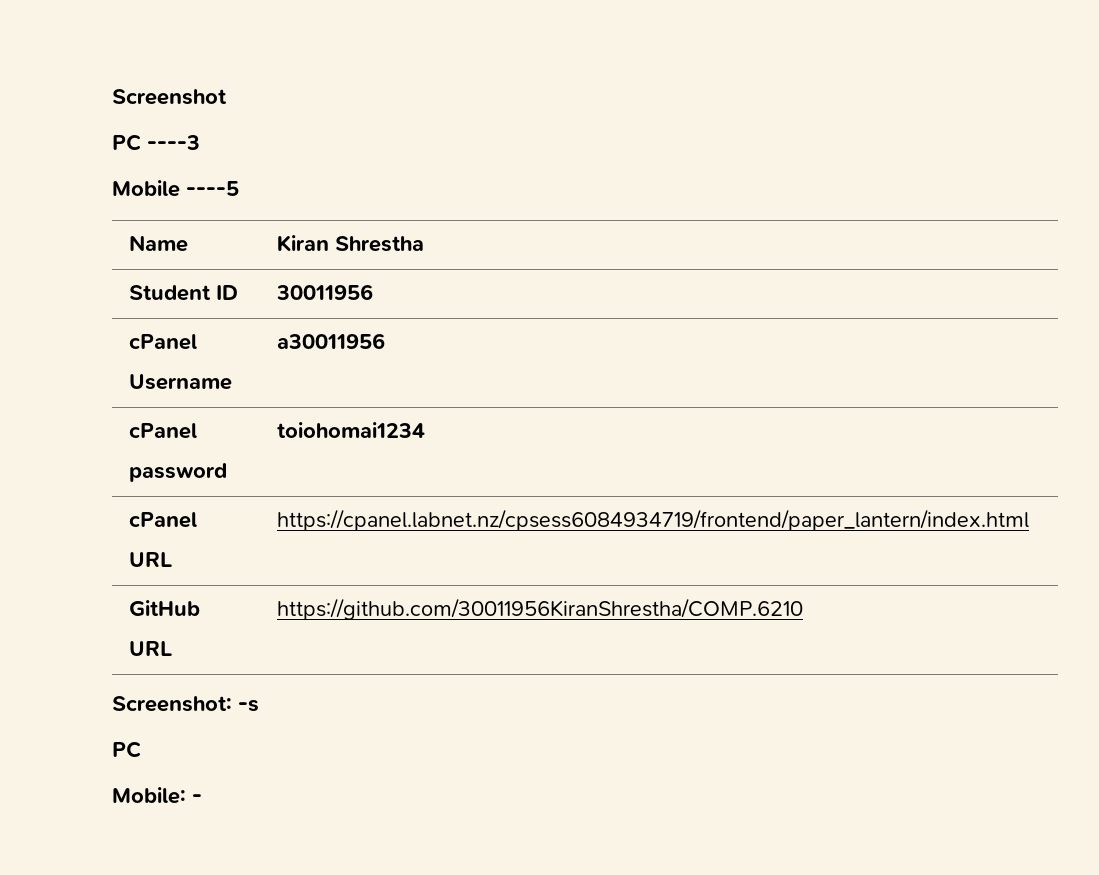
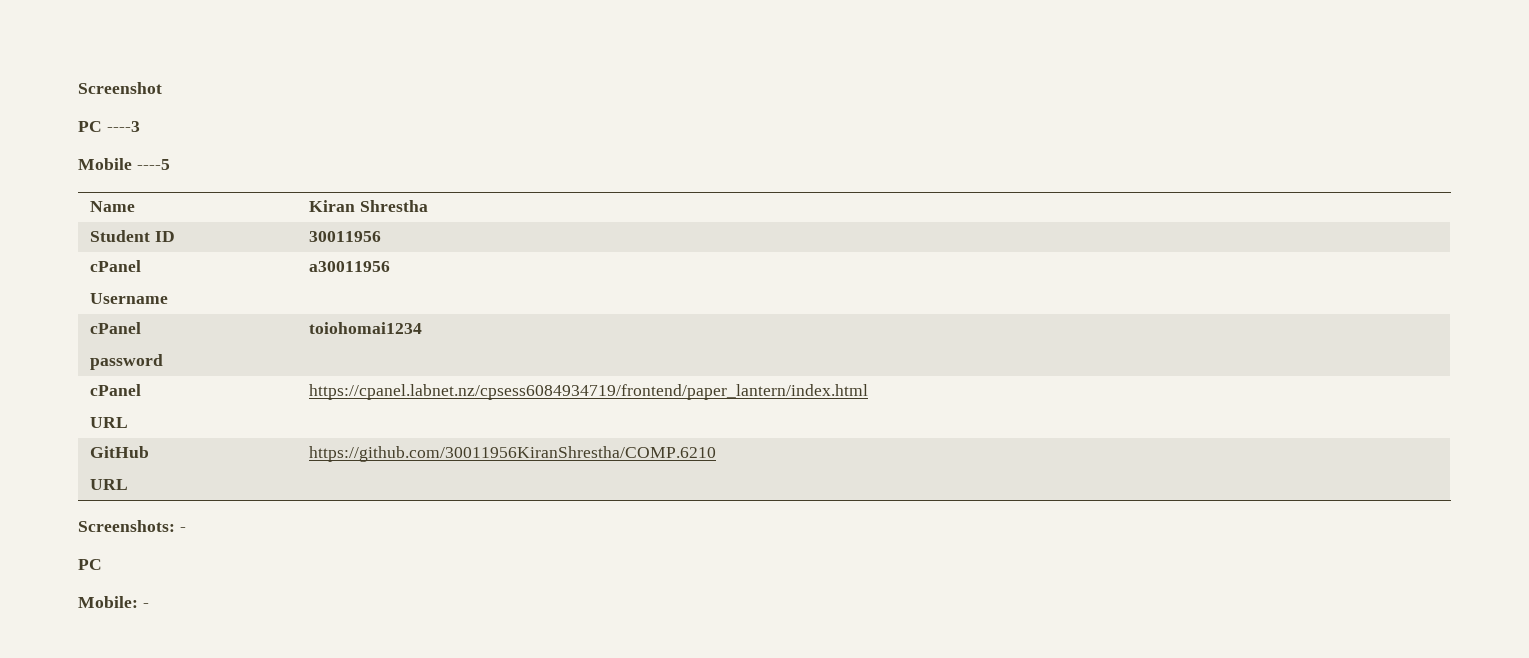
[112,696,259,712] Screenshot: -s -> [78,520,186,532] Screenshots: -

